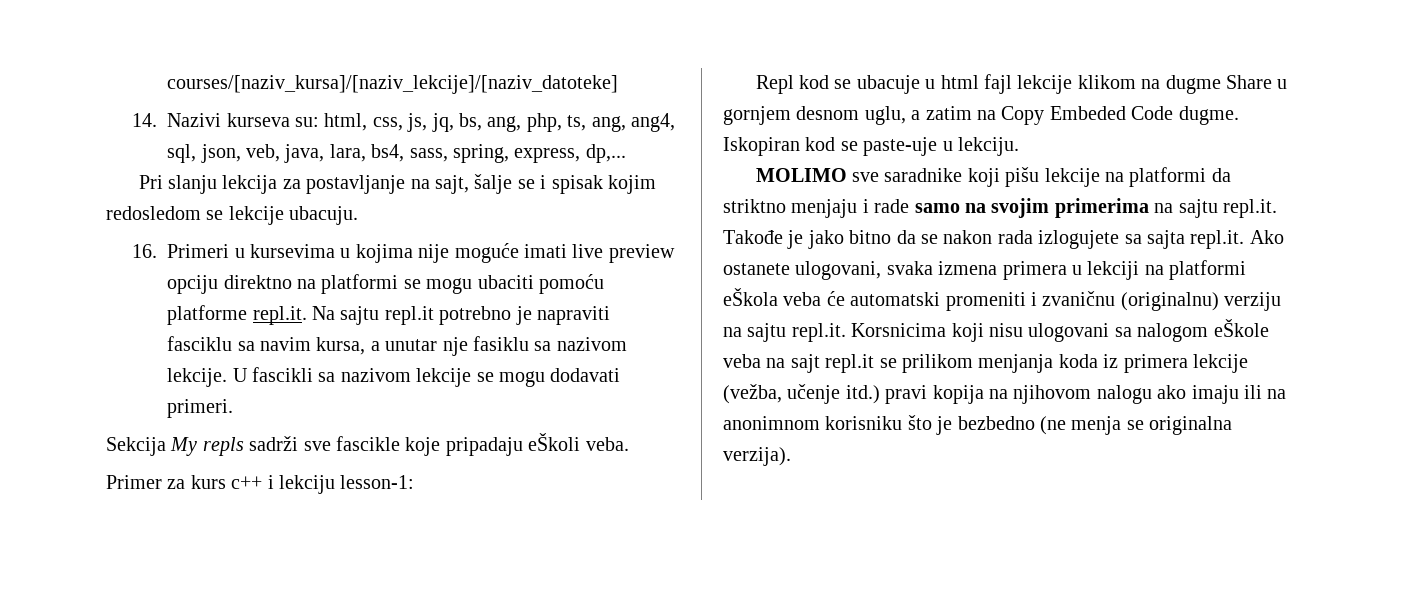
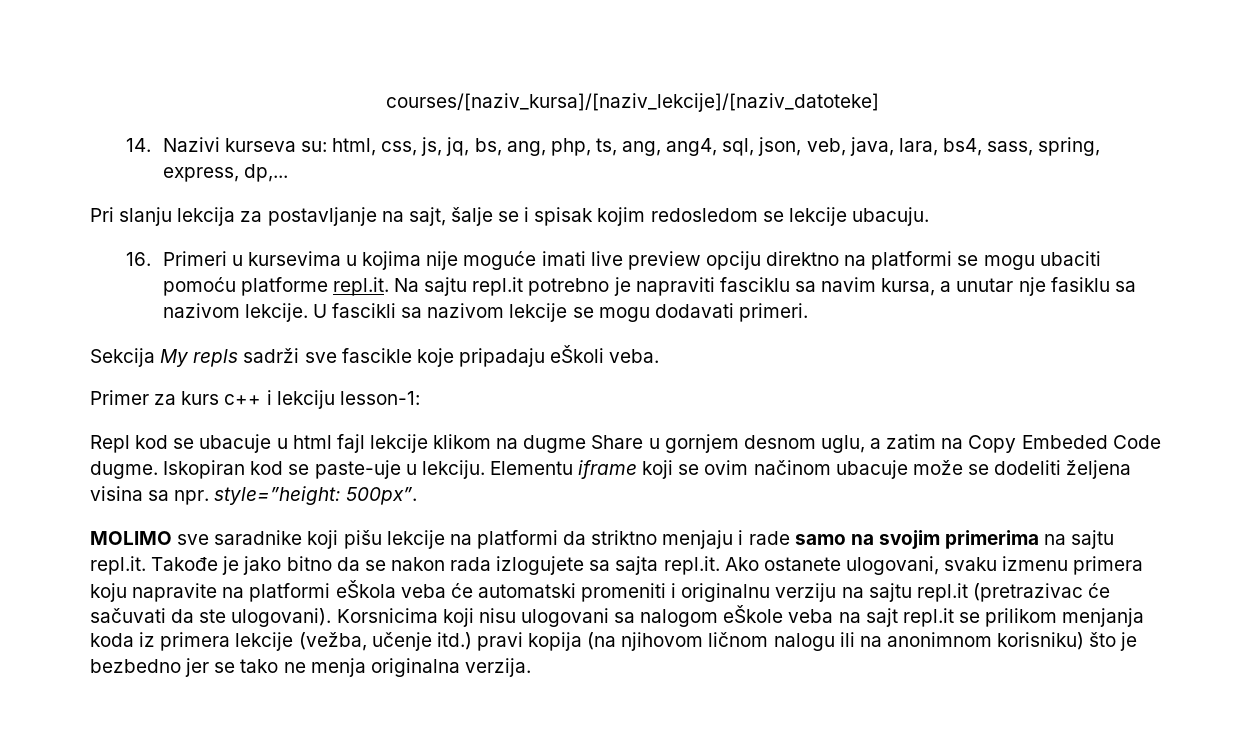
(1019, 146) none -> [489,460,1132,479] [90,486,417,505] Elementu iframe koji se ovim načinom ubacuje može se dodeliti željena visina sa npr. style=”height: 500px”.
[886,261,1140,280] svaka izmena primera u lekciji -> [944,556,1144,575] [90,583,218,602] svaku izmenu primera koju napravite
[1042,291,1219,311] zvaničnu (originalnu) -> [681,583,771,602] originalnu
[791,323,846,342] repl.it. -> [916,583,1111,602] [90,608,332,627] repl.it (pretrazivac će sačuvati da ste ulogovani).
[989,385,1239,404] na njihovom nalogu ako imaju -> [587,632,835,651] (na njihovom ličnom nalogu
[825,416,903,430] korisniku -> [997,632,1085,650] korisniku)
[1040,416,1233,435] [723,447,791,466] (ne menja se originalna verzija). -> [185,658,531,677] jer se tako ne menja originalna verzija.

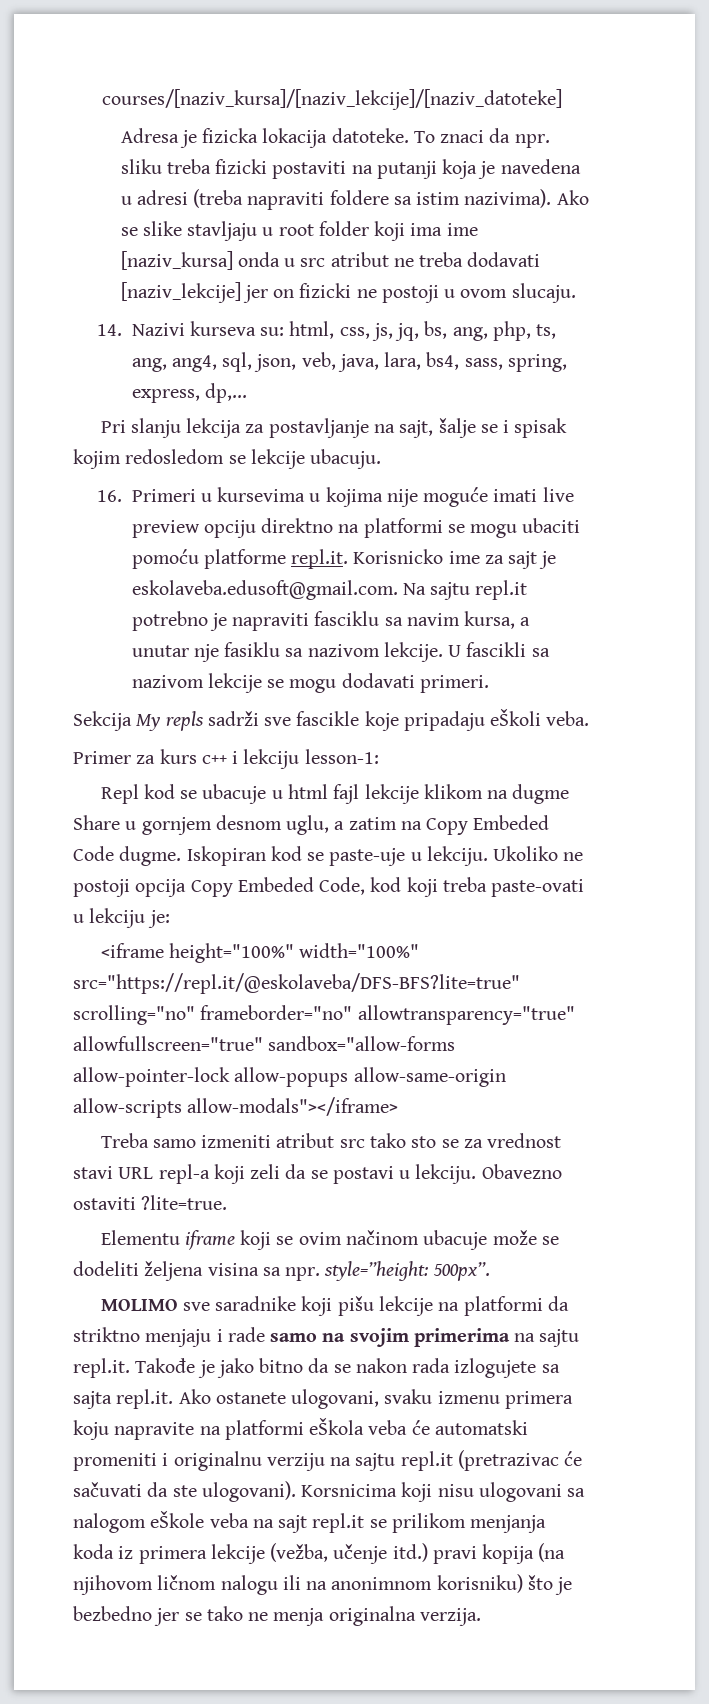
(879, 102) none -> [120,128,550,148] [120,159,581,179] [120,189,589,210] [120,221,478,241] [120,251,541,270] [120,282,576,303] // Adresa je fizicka lokacija datoteke. To znaci da npr. sliku treba fizicki postaviti na putanji koja je navedena u adresi (treba napraviti foldere sa istim nazivima). Ako se slike stavljaju u root folder koji ima ime [naziv_kursa] onda u src atribut ne treba dodavati [naziv_lekcije] jer on fizicki ne postoji u ovom slucaju.
(389, 286) none -> [353,549,557,569] [131,580,398,600] Korisnicko ime za sajt je eskolaveba.edusoft@gmail.com.
(485, 469) none -> [493,846,584,861] [73,877,585,897] [73,908,170,928] [100,943,420,963] [73,973,520,994] [73,1005,575,1025] [73,1036,456,1051] [73,1067,506,1087] [73,1097,399,1118] [100,1133,562,1148] [73,1164,562,1184] [73,1195,228,1210] Ukoliko ne postoji opcija Copy Embeded Code, kod koji treba paste-ovati u lekciju je: // <iframe height="100%" width="100%" src="https://repl.it/@eskolaveba/DFS-BFS?lite=true" scrolling="no" frameborder="no" allowtransparency="true" allowfullscreen="true" sandbox="allow-forms allow-pointer-lock allow-popups allow-same-origin allow-scripts allow-modals"></iframe> // Treba samo izmeniti atribut src tako sto se za vrednost stavi URL repl-a koji zeli da se postavi u lekciju. Obavezno ostaviti ?lite=true. //

